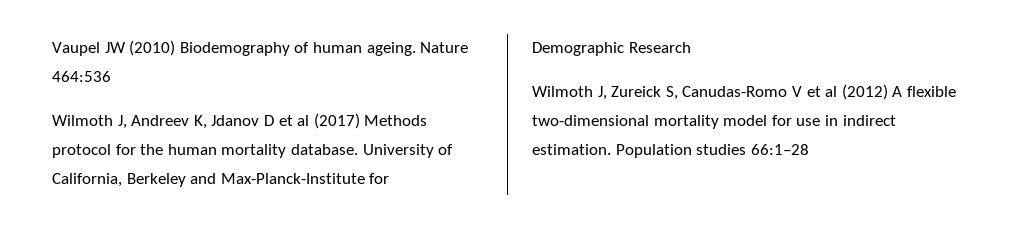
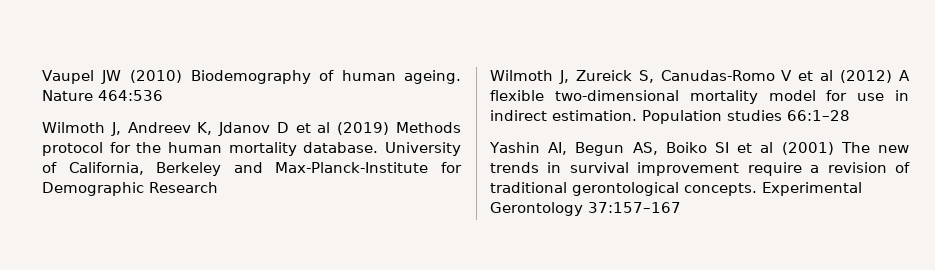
[313,113,360,129] (2017) -> [337,122,390,135] (2019)
(809, 149) none -> [489,142,909,156] [490,162,910,176] [490,182,862,196] [490,202,681,216] // Yashin AI, Begun AS, Boiko SI et al (2001) The new trends in survival improvement require a revision of traditional gerontological concepts. Experimental Gerontology 37:157–167

